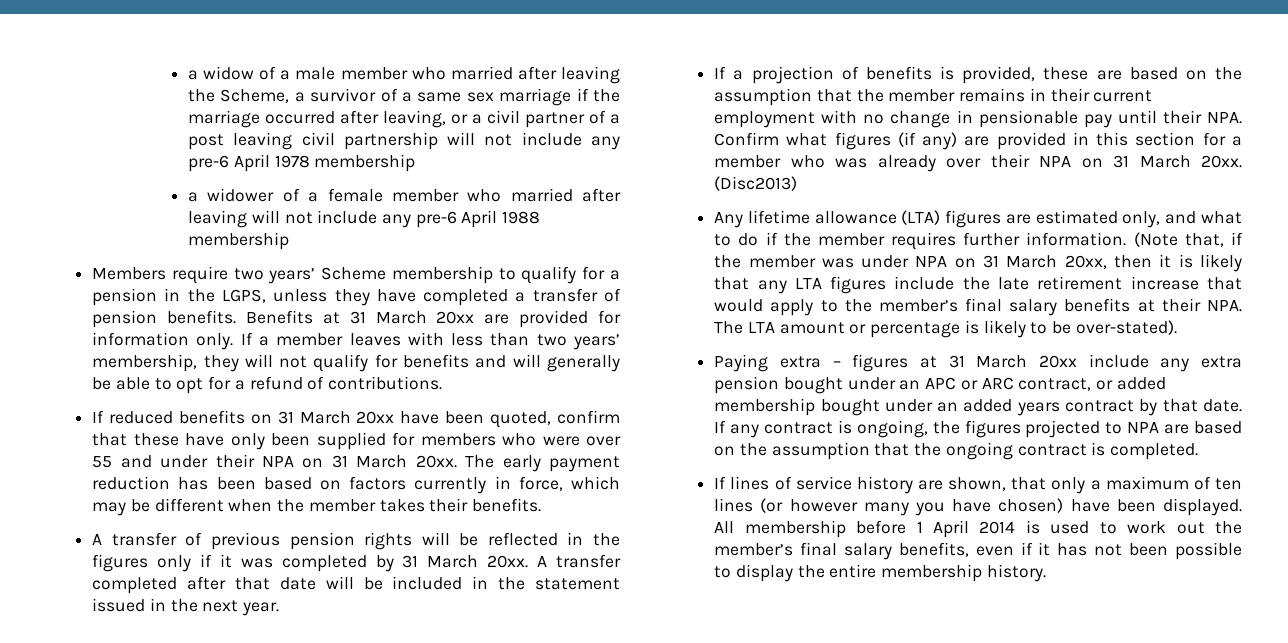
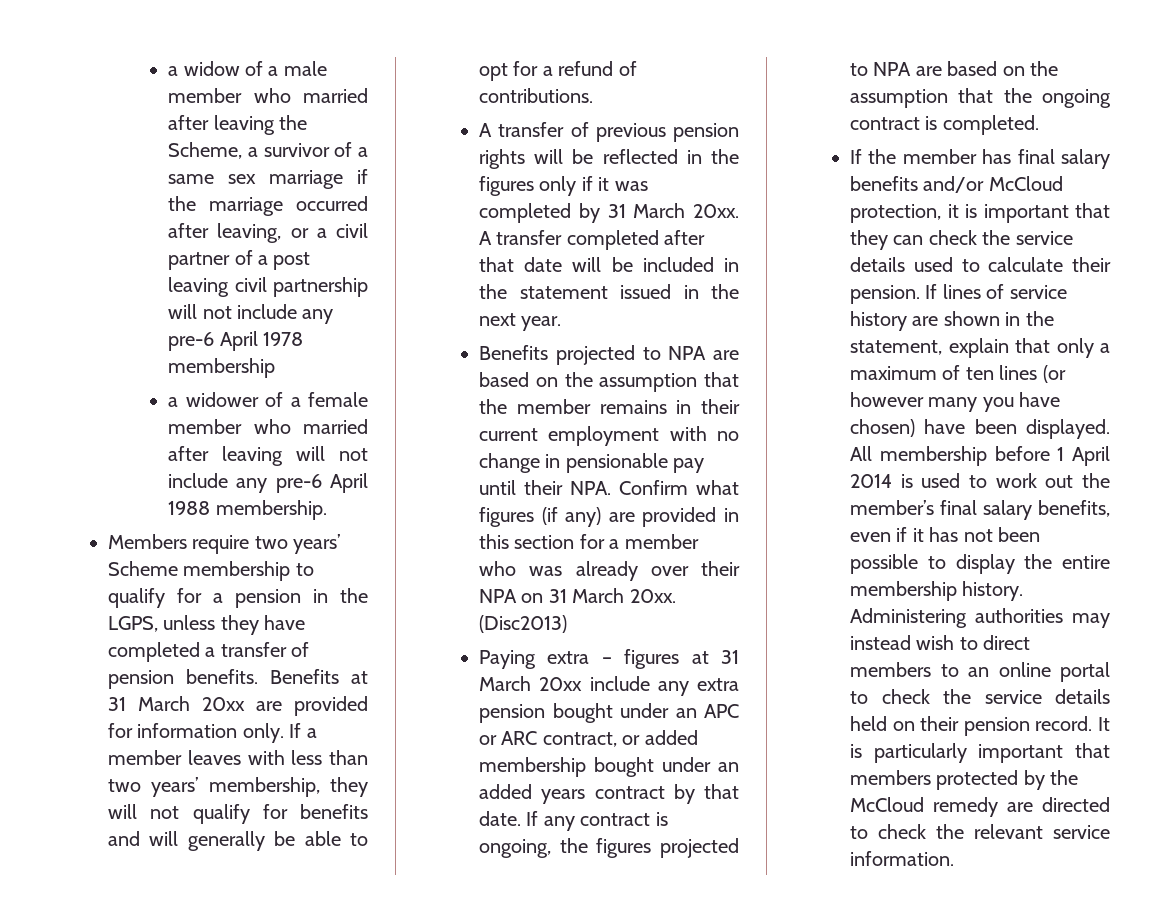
[188,232,290,250] membership -> [215,500,327,520] membership.
[92,410,620,428] [92,432,622,450] [92,454,621,472] [92,476,621,494] [92,498,542,516] // If reduced benefits on 31 March 20xx have been quoted, confirm that these have only been supplied for members who were over 55 and under their NPA on 31 March 20xx. The early payment reduction has been based on factors currently in force, which may be different when the member takes their benefits. -> (593, 95) none
[714,66,1089,84] If a projection of benefits is provided, these -> [478,345,707,365] Benefits projected to NPA
[714,210,1243,228] [714,232,1243,250] [714,254,1243,272] [714,276,1242,294] [714,298,1242,316] [714,320,1177,338] // Any lifetime allowance (LTA) figures are estimated only, and what to do if the member requires further information. (Note that, if the member was under NPA on 31 March 20xx, then it is likely that any LTA figures include the late retirement increase that would apply to the member’s final salary benefits at their NPA. The LTA amount or percentage is likely to be over-stated). -> (567, 624) none
(727, 482) none -> [868,149,1110,169] [849,176,1063,193] [849,203,1110,223] [849,230,1073,250] [849,257,1111,272] [849,284,938,304] the member has final salary benefits and/or McCloud protection, it is important that they can check the service details used to calculate their pension. If
[948,477,1007,491] shown, -> [943,311,1054,326] [849,338,1009,358] shown in the statement, explain
(1046, 573) none -> [849,608,1110,628] [849,635,1031,650] [849,662,1110,682] [849,689,1110,704] [849,716,1110,736] [849,743,1110,763] [849,770,1079,790] [849,797,1110,817] [849,824,1110,839] [849,851,954,866] Administering authorities may instead wish to direct members to an online portal to check the service details held on their pension record. It is particularly important that members protected by the McCloud remedy are directed to check the relevant service information.

